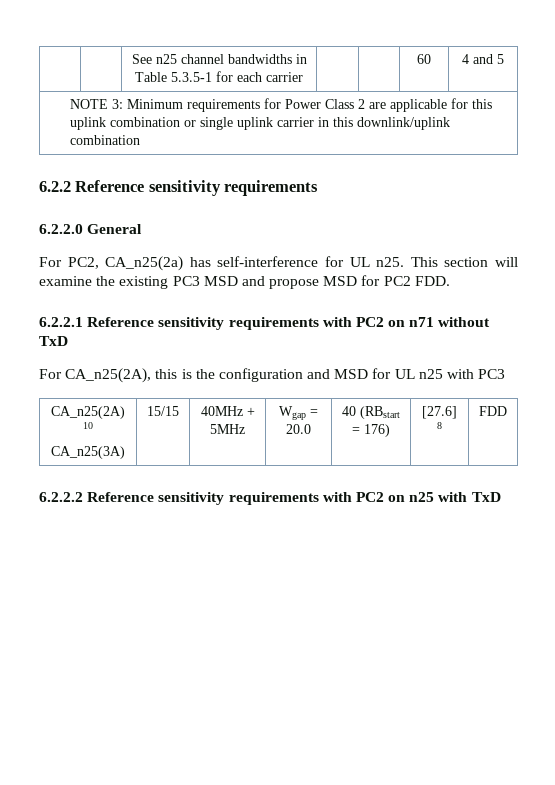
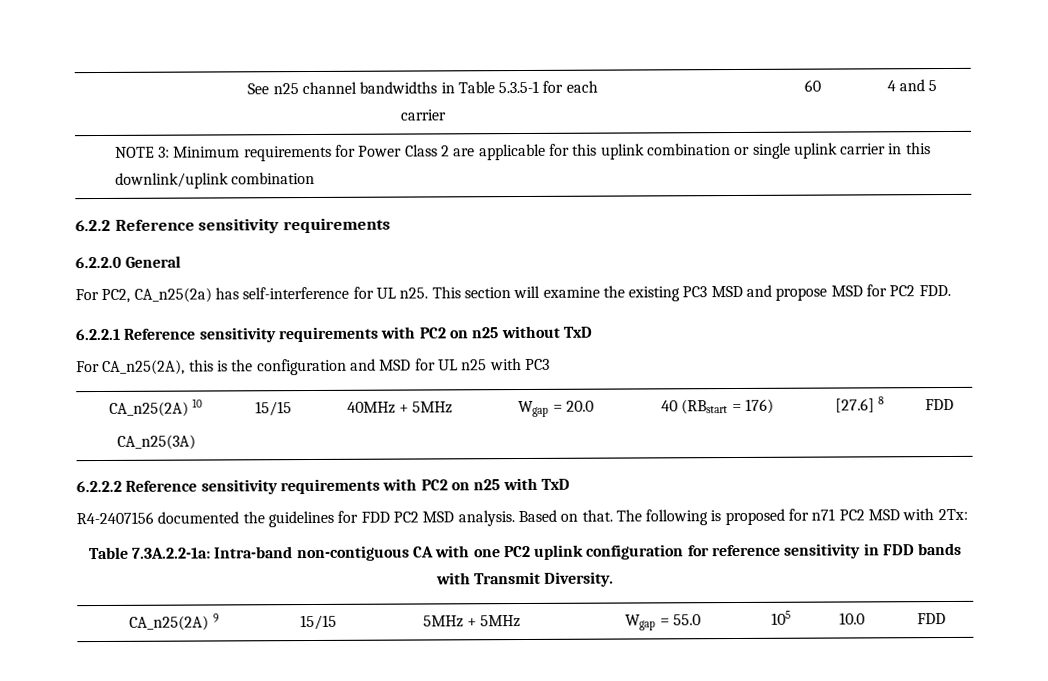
[409,317,435,327] n71 -> [471,327,499,339] n25
(501, 497) none -> [76,508,968,528] [87,542,963,562] [435,571,615,587] [129,613,219,631] [299,614,337,631] [422,615,522,628] [625,614,701,631] [771,610,791,625] [839,612,865,625] [917,613,946,625] // R4-2407156 documented the guidelines for FDD PC2 MSD analysis. Based on that. The following is proposed for n71 PC2 MSD with 2Tx: // Table 7.3A.2.2-1a: Intra-band non-contiguous CA with one PC2 uplink configuration for reference sensitivity in FDD bands with Transmit Diversity. // CA_n25(2A) 9 | 15/15 | 5MHz + 5MHz | Wgap = 55.0 | 105 | 10.0 | FDD

